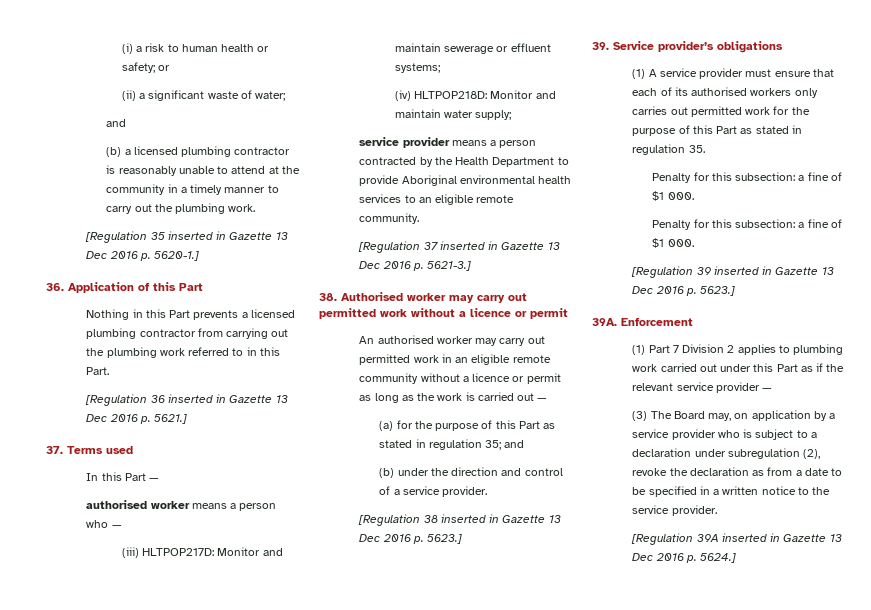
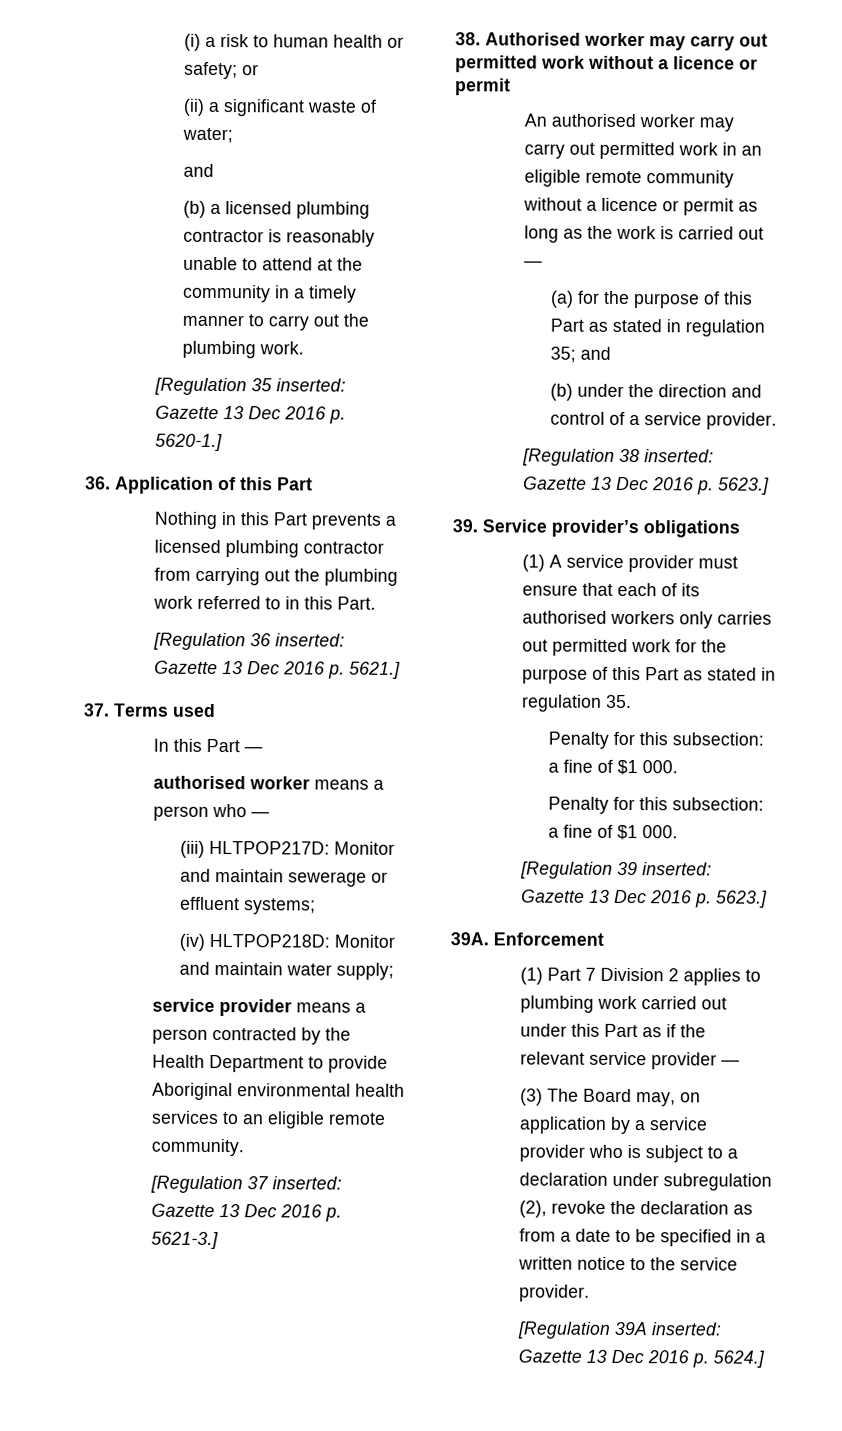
[167,231,227,240] inserted in -> [275,378,346,392] inserted:
[167,394,227,403] inserted in -> [274,633,345,647] inserted:
[439,241,499,250] inserted in -> [271,1176,342,1190] inserted:
[440,514,500,523] inserted in -> [643,449,714,463] inserted:
[713,266,773,275] inserted in -> [641,862,712,876] inserted:
[721,533,781,542] inserted in -> [650,1322,722,1336] inserted:

